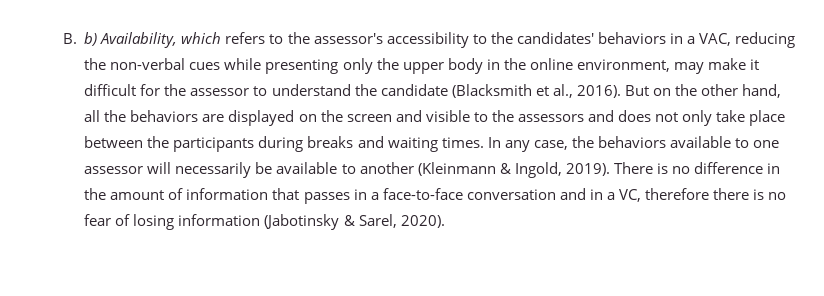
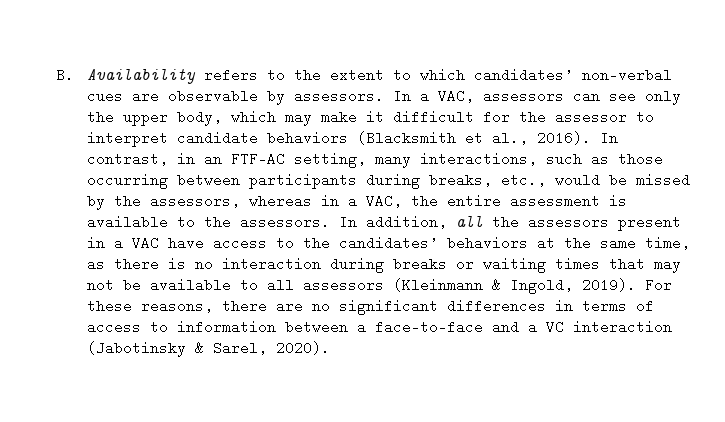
[84,32,796,48] [84,58,670,74] b) Availability, which refers to the assessor's accessibility to the candidates' behaviors in a VAC, reducing the non-verbal cues while presenting only the upper body in the online environment, -> [87,68,673,84] [87,89,682,105] [87,110,277,126] Availability refers to the extent to which candidates’ non-verbal cues are observable by assessors. In a VAC, assessors can see only the upper body, which
[271,84,448,96] understand the candidate -> [87,131,349,147] interpret candidate behaviors
[624,84,782,98] [84,110,786,126] [84,136,780,152] [84,162,252,178] But on the other hand, all the behaviors are displayed on the screen and visible to the assessors and does not only take place between the participants during breaks and waiting times. In any case, the behaviors available to one assessor will necessarily -> [600,131,619,145] [87,152,664,168] [87,173,691,189] [87,194,628,210] [87,215,682,231] [87,236,691,250] [87,257,682,273] [87,280,115,290] In contrast, in an FTF-AC setting, many interactions, such as those occurring between participants during breaks, etc., would be missed by the assessors, whereas in a VAC, the entire assessment is available to the assessors. In addition, all the assessors present in a VAC have access to the candidates’ behaviors at the same time, as there is no interaction during breaks or waiting times that may not
[359,162,414,174] another -> [267,278,385,292] all assessors
[613,162,781,174] [84,188,787,204] [84,214,261,230] There is no difference in the amount of information that passes in a face-to-face conversation and in a VC, therefore there is no fear of losing information -> [645,278,673,292] [87,299,655,315] [87,320,673,334] For these reasons, there are no significant differences in terms of access to information between a face-to-face and a VC interaction

